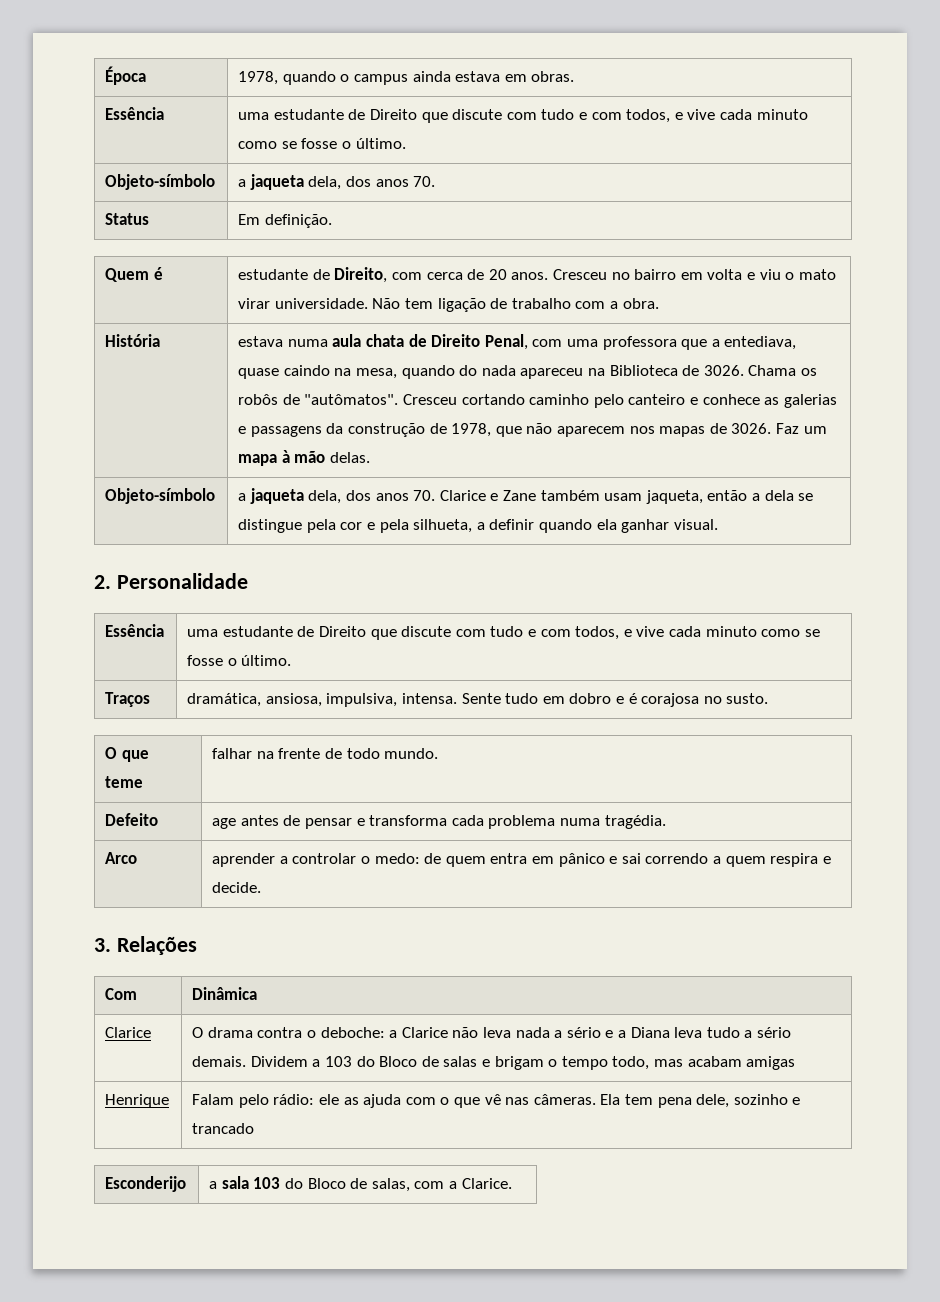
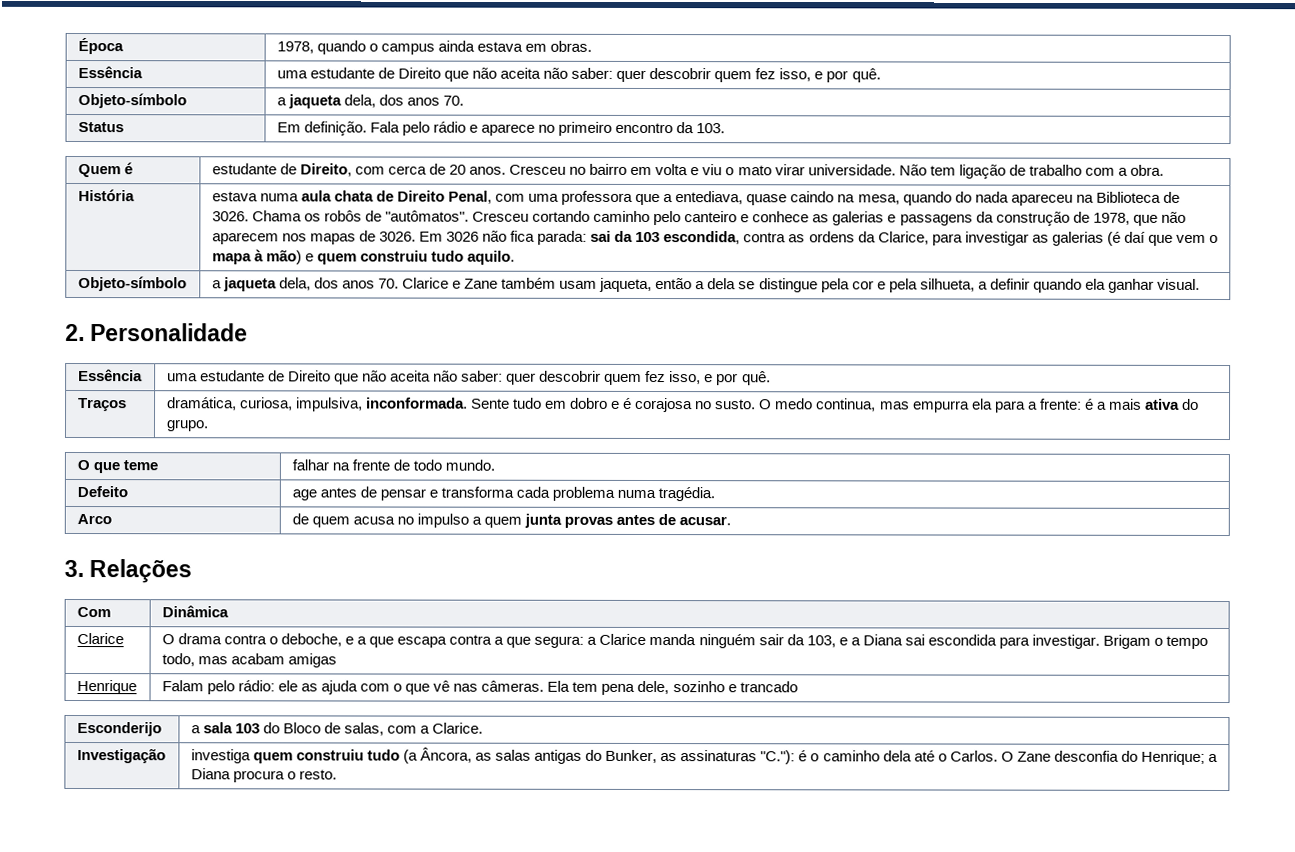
[452,109,808,123] [238,138,406,149] discute com tudo e com todos, e vive cada minuto como se fosse o último. -> [471,67,881,83] não aceita não saber: quer descobrir quem fez isso, e por quê.
(332, 221) none -> [369,121,726,136] Fala pelo rádio e aparece no primeiro encontro da 103.
[775,423,827,434] [238,450,371,466] Faz um mapa à mão delas. -> [418,230,1219,246] [211,249,516,265] Em 3026 não fica parada: sai da 103 escondida, contra as ordens da Clarice, para investigar as galerias (é daí que vem o mapa à mão) e quem construiu tudo aquilo.
[401,626,820,640] [187,655,292,666] discute com tudo e com todos, e vive cada minuto como se fosse o último. -> [361,370,771,386] não aceita não saber: quer descobrir quem fez isso, e por quê.
[265,693,458,707] ansiosa, impulsiva, intensa. -> [239,397,468,412] curiosa, impulsiva, inconformada.
(769, 698) none -> [759,398,1199,413] [165,419,209,432] O medo continua, mas empurra ela para a frente: é a mais ativa do grupo.
[212,853,831,867] [212,882,262,893] aprender a controlar o medo: de quem entra em pânico e sai correndo a quem respira e decide. -> [291,513,732,528] de quem acusa no impulso a quem junta provas antes de acusar.
[320,1027,791,1038] [192,1056,544,1070] deboche: a Clarice não leva nada a sério e a Diana leva tudo a sério demais. Dividem a 103 do Bloco de salas e brigam -> [280,633,1152,649] deboche, e a que escapa contra a que segura: a Clarice manda ninguém sair da 103, e a Diana sai escondida para investigar. Brigam
(512, 1183) none -> [76,748,166,764] [190,747,1218,765] [190,768,337,783] // Investigação | investiga quem construiu tudo (a Âncora, as salas antigas do Bunker, as assinaturas "C."): é o caminho dela até o Carlos. O Zane desconfia do Henrique; a Diana procura o resto.

